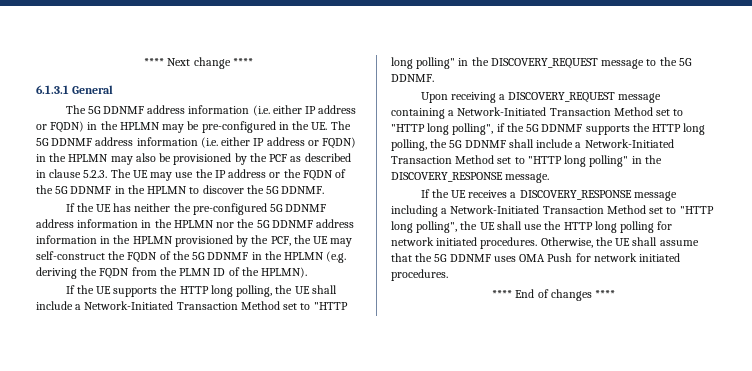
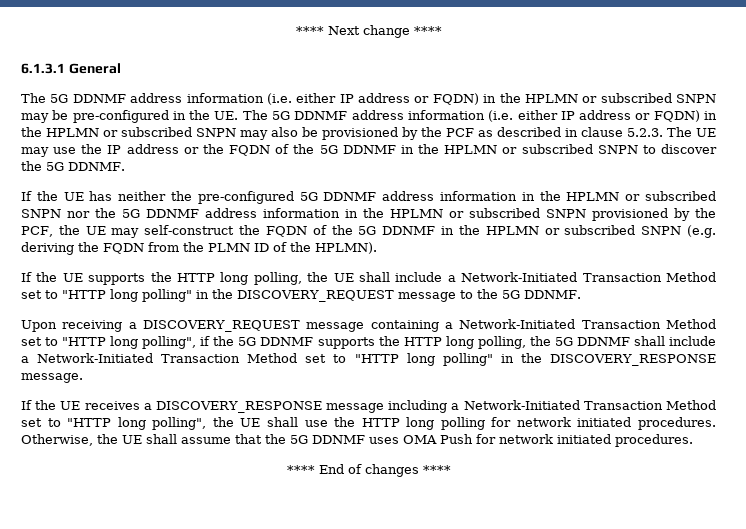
(160, 126) none -> [582,93,716,103] or subscribed SNPN
(109, 158) none -> [103,127,236,137] or subscribed SNPN
(188, 190) none -> [502,144,638,154] or subscribed SNPN
(214, 224) none -> [625,191,716,201] [21,209,61,218] or subscribed SNPN
(173, 240) none -> [449,208,586,218] or subscribed SNPN
(325, 256) none -> [544,225,682,235] or subscribed SNPN

